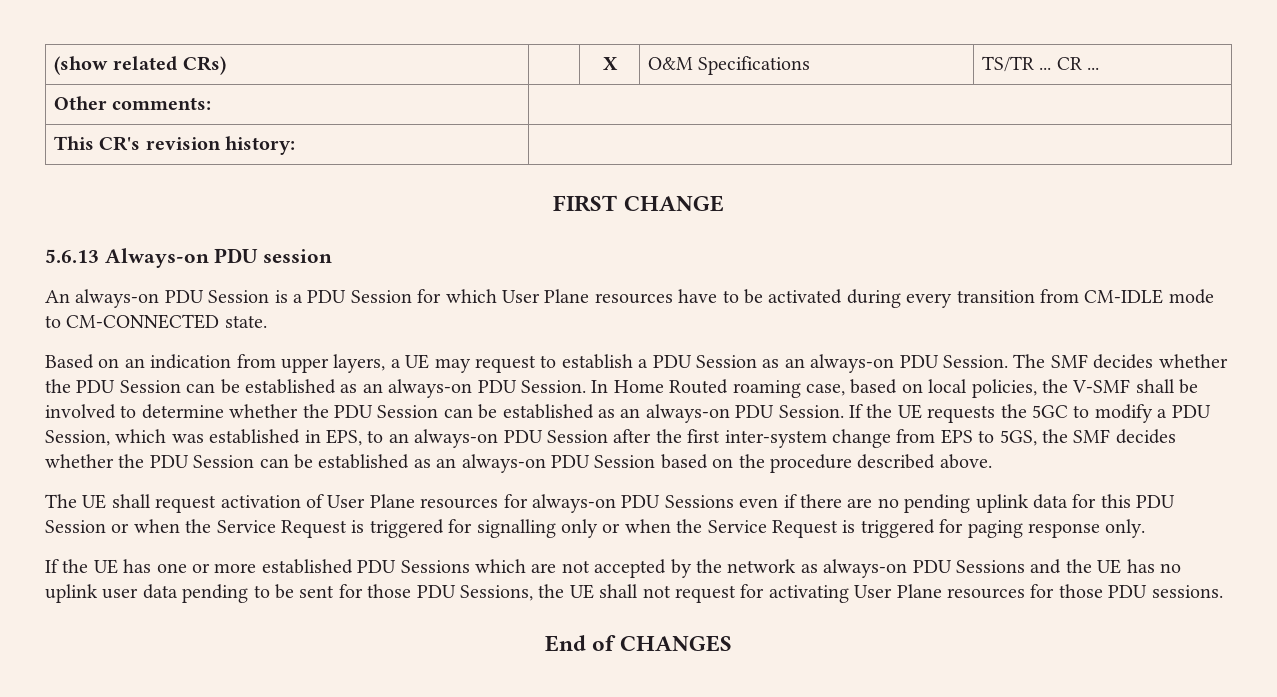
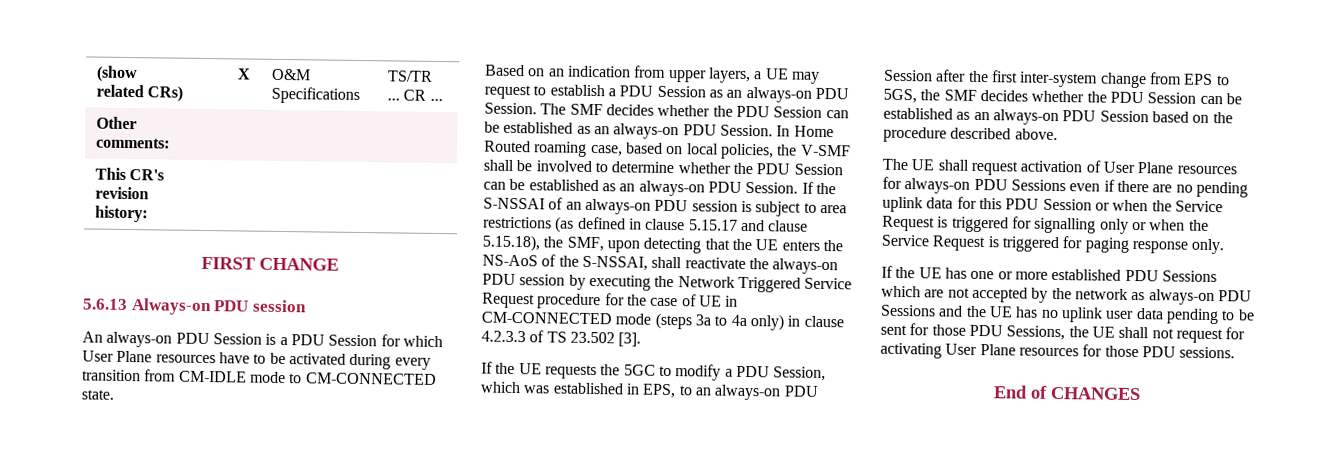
(893, 411) none -> [483,197,847,217] [483,216,809,233] [482,234,843,254] [482,254,839,275] [482,273,853,293] [482,292,739,310] [481,311,844,331] [481,330,642,347] [481,361,516,375] S-NSSAI of an always-on PDU session is subject to area restrictions (as defined in clause 5.15.17 and clause 5.15.18), the SMF, upon detecting that the UE enters the NS-AoS of the S-NSSAI, shall reactivate the always-on PDU session by executing the Network Triggered Service Request procedure for the case of UE in CM-CONNECTED mode (steps 3a to 4a only) in clause 4.2.3.3 of TS 23.502 [3]. // If the

